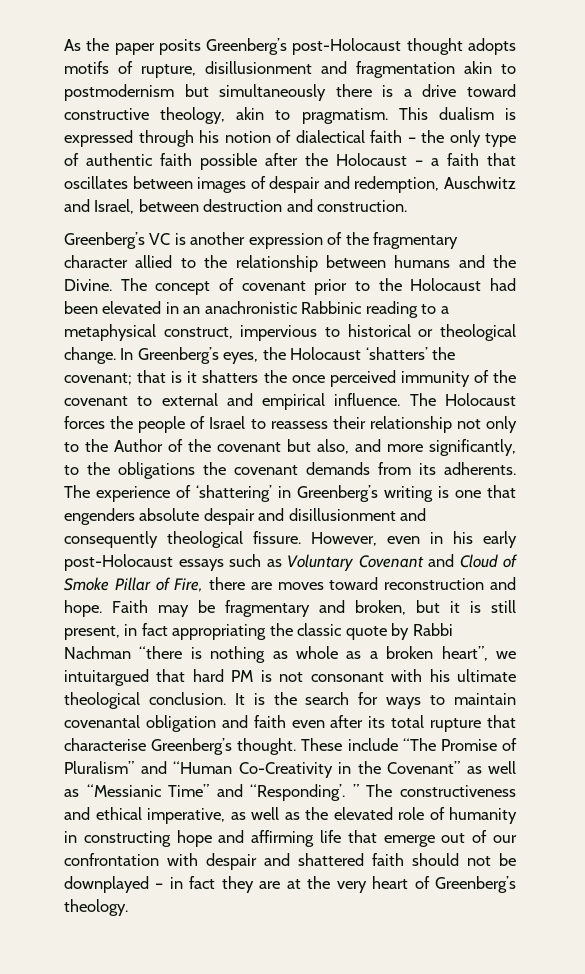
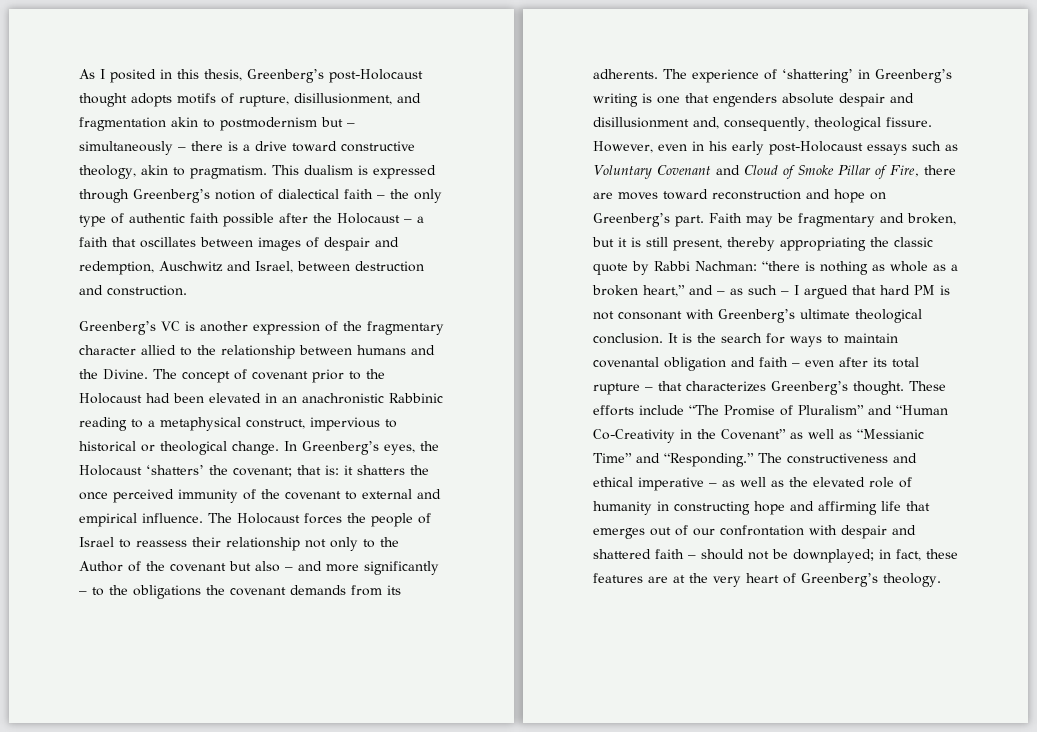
[86,38,201,55] the paper posits -> [100,69,242,83] I posited in this thesis,
[205,61,312,74] disillusionment -> [294,93,392,105] disillusionment,
[219,84,327,101] simultaneously -> [347,123,355,127] [79,141,186,155] – simultaneously –
[199,130,219,143] his -> [133,189,210,203] Greenberg’s
[171,371,183,383] is -> [325,465,339,475] is:
[317,439,516,456] also, and more significantly, -> [255,561,439,575] [79,591,87,595] also – and more significantly –
[400,508,427,521] [64,531,158,548] and consequently -> [693,117,809,131] and, consequently,
[64,600,102,617] hope. -> [834,189,886,203] [593,213,704,227] hope on Greenberg’s part.
[124,623,168,636] in fact -> [727,237,775,251] thereby
[64,646,131,659] Nachman -> [695,261,757,271] Nachman:
[441,646,516,661] [64,669,149,686] heart”, we intuitargued -> [643,285,848,299] heart,” and – as such – I argued
[429,669,450,682] his -> [718,309,795,323] Greenberg’s
(286, 721) none -> [792,363,800,367] –
[487,715,517,728] [64,738,146,751] that characterise -> [645,381,766,392] – that characterizes
(343, 744) none -> [593,405,634,416] efforts
[250,784,359,801] “Responding’. ” -> [664,453,754,467] “Responding.”
[147,808,225,824] imperative, -> [638,477,717,491] imperative –
[383,835,435,847] emerge -> [593,528,645,539] emerges
(404, 859) none -> [688,555,696,559] –
[64,876,254,893] downplayed – in fact they -> [793,549,958,563] [593,573,643,583] downplayed; in fact, these features

